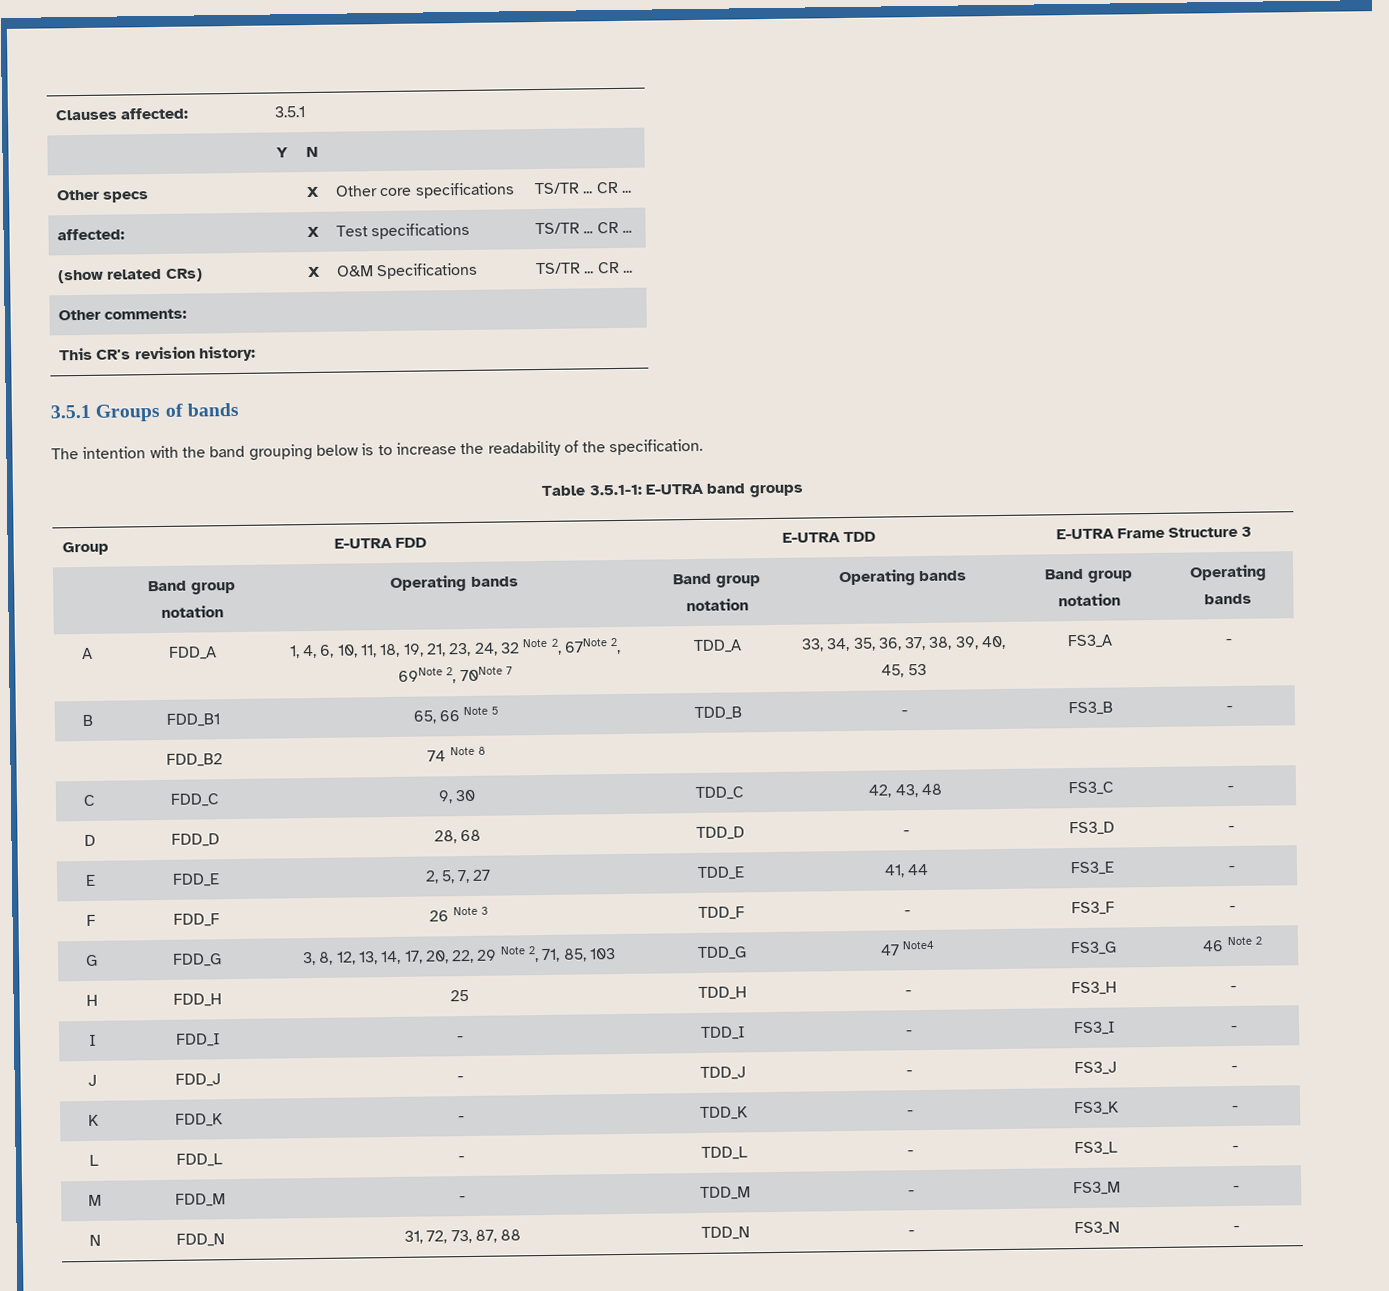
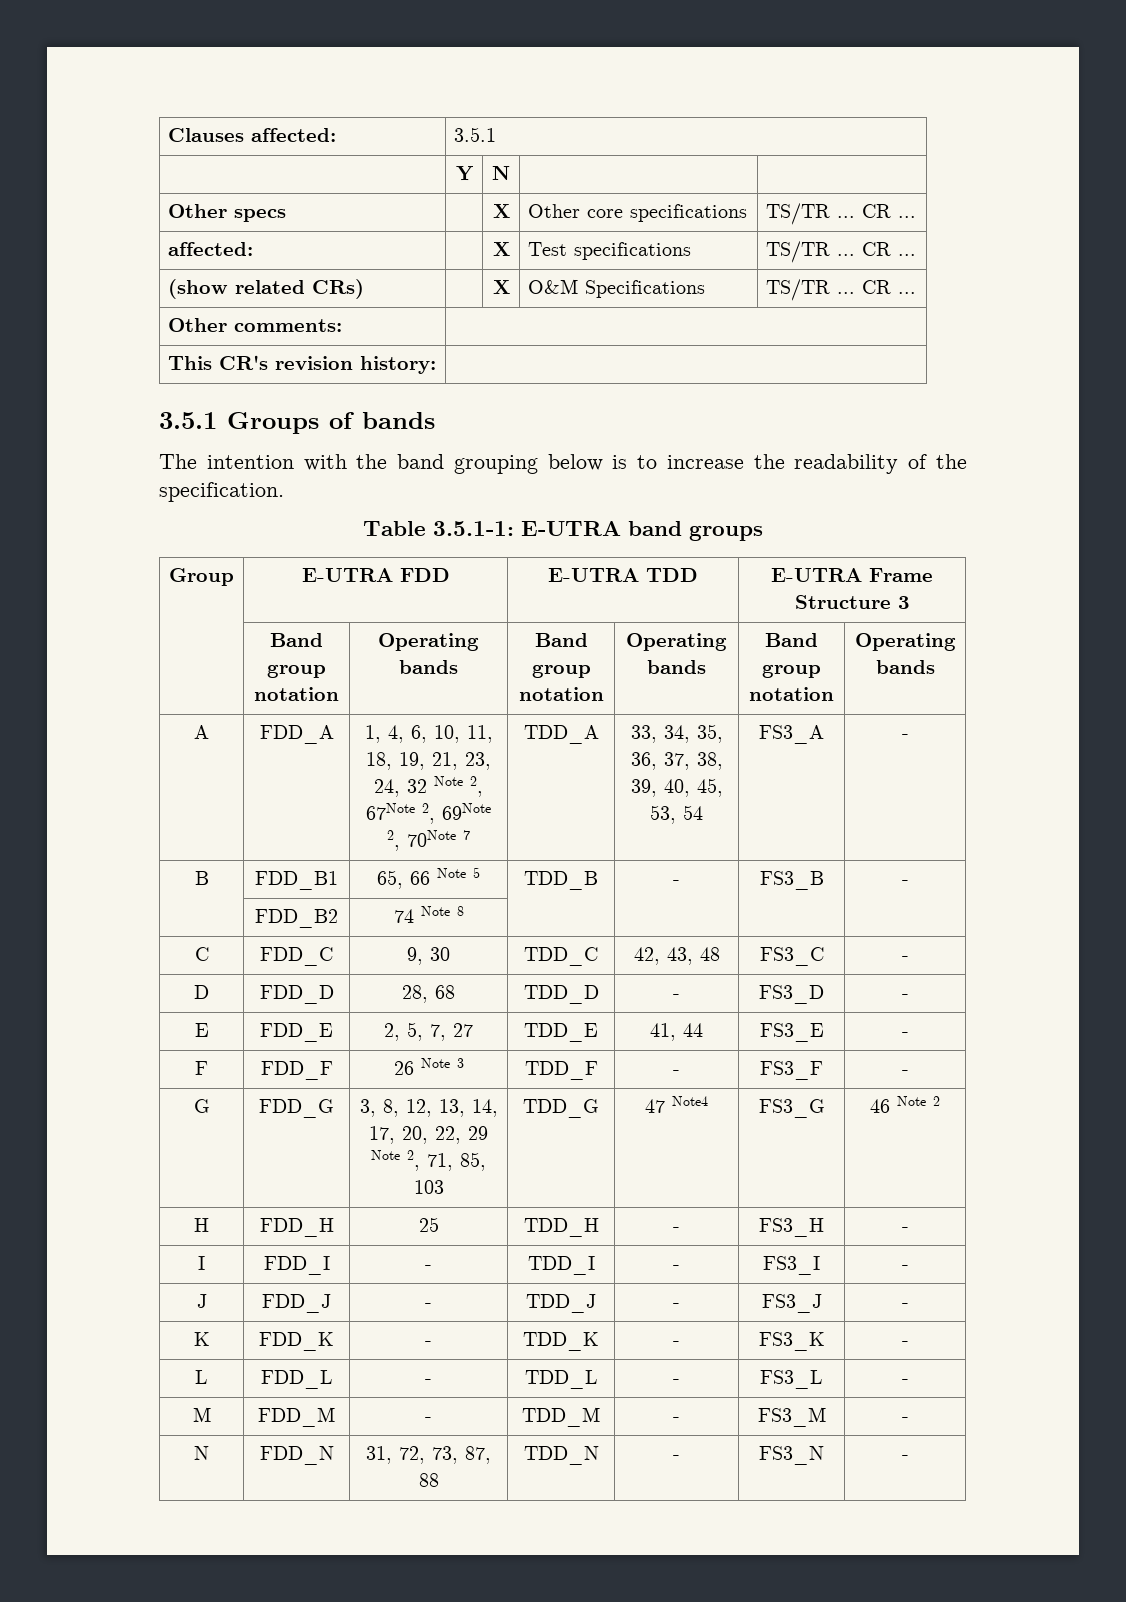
[907,663,927,676] 53 -> [650,805,703,824] 53, 54

